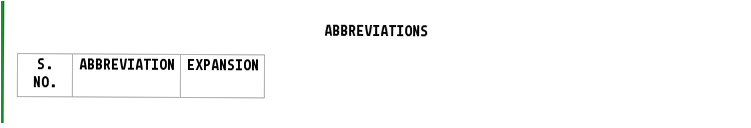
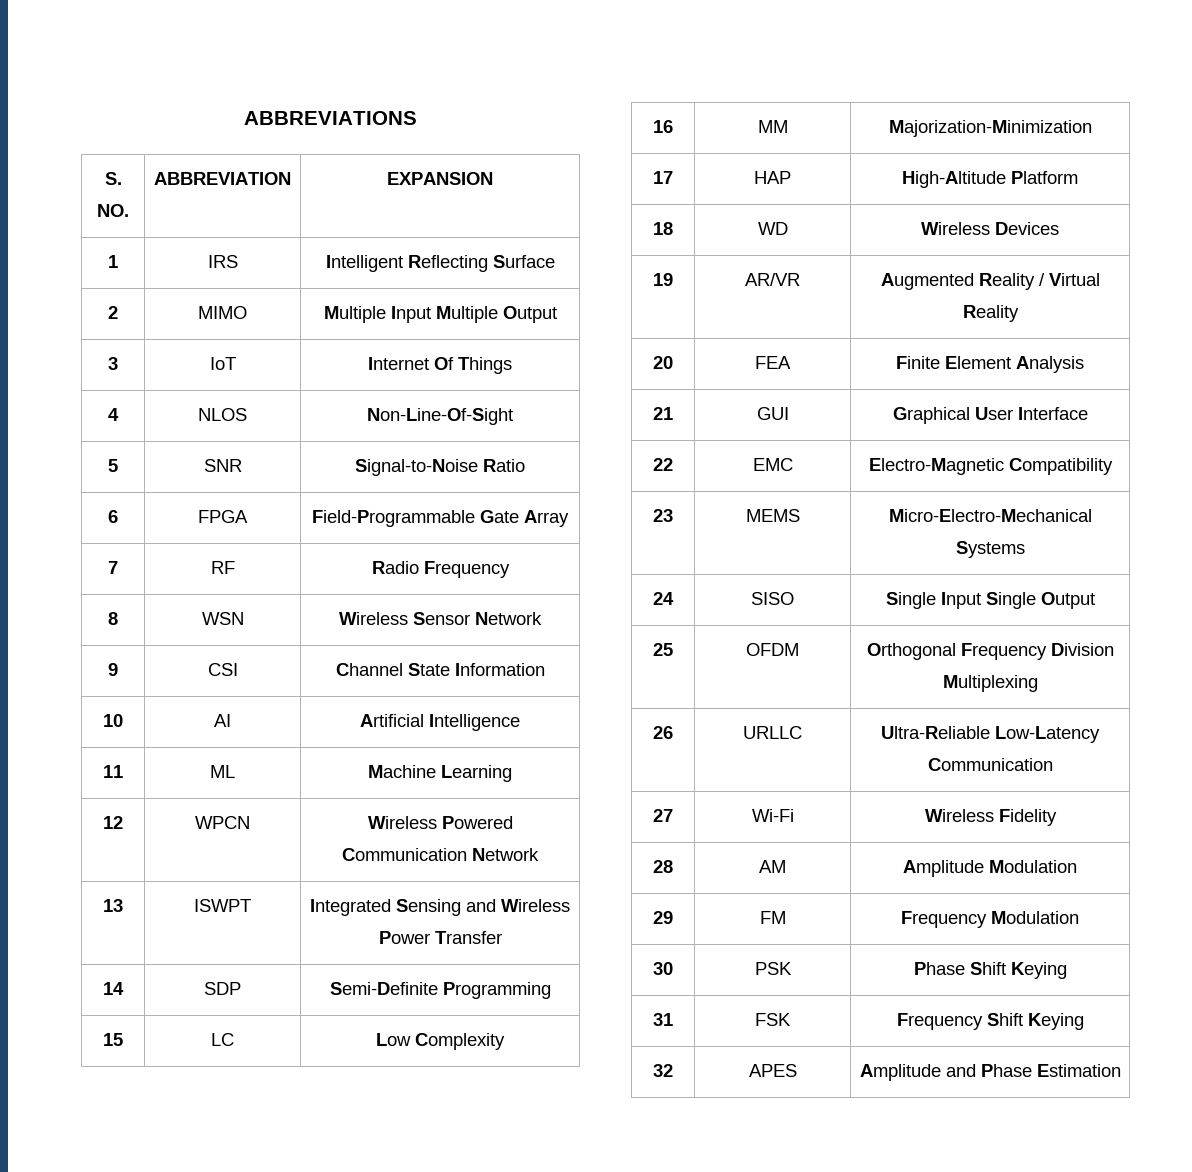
(260, 64) none -> [108,255,118,268] [207,255,238,268] [325,255,555,272] [108,306,118,319] [198,306,247,319] [323,306,557,323] [108,357,118,370] [209,357,236,370] [368,357,512,374] [108,408,119,421] [198,408,247,421] [367,408,513,425] [108,459,118,472] [203,459,242,472] [355,459,525,476] [108,510,118,523] [198,510,248,523] [312,510,569,527] [108,561,118,574] [210,561,235,574] [371,561,510,578] [108,612,118,625] [201,612,244,625] [339,612,542,625] [108,663,118,676] [207,663,238,676] [335,663,545,676] [103,714,123,727] [214,714,231,727] [360,714,520,731] [103,765,123,778] [210,765,235,778] [368,765,512,782] [103,816,123,829] [195,816,250,829] [367,816,513,829] [342,848,539,861] [103,899,123,912] [194,899,251,912] [310,899,570,916] [378,931,502,944] [103,982,124,995] [204,982,241,995] [329,982,551,999] [103,1033,123,1046] [211,1033,234,1046] [376,1033,506,1050] [653,120,673,133] [757,120,788,133] [888,120,1092,137] [653,171,673,184] [754,171,791,184] [902,171,1078,188] [653,222,673,235] [757,222,788,235] [921,222,1059,235] [653,273,673,286] [745,273,800,286] [880,273,1100,290] [962,305,1019,322] [653,356,673,369] [755,356,791,369] [896,356,1084,373] [653,407,673,420] [756,407,789,420] [892,407,1088,424] [653,458,673,471] [752,458,793,471] [868,458,1113,475] [653,509,673,522] [745,509,800,522] [888,509,1092,522] [955,541,1025,558] [653,592,674,605] [751,592,794,605] [885,592,1095,609] [653,643,673,656] [746,643,799,656] [866,643,1114,660] [942,675,1038,692] [653,726,673,739] [743,726,802,739] [881,726,1100,743] [927,758,1053,771] [653,809,673,822] [751,809,794,822] [924,809,1057,826] [653,860,673,873] [759,860,786,873] [903,860,1077,877] [653,911,673,924] [759,911,786,924] [901,911,1079,928] [653,962,673,975] [754,962,792,975] [913,962,1067,979] [653,1013,673,1026] [755,1013,791,1026] [896,1013,1084,1030] [653,1064,673,1077] [748,1064,797,1077] [859,1064,1121,1081] // 1 | IRS | Intelligent Reflecting Surface // 2 | MIMO | Multiple Input Multiple Output // 3 | IoT | Internet Of Things // 4 | NLOS | Non-Line-Of-Sight // 5 | SNR | Signal-to-Noise Ratio // 6 | FPGA | Field-Programmable Gate Array // 7 | RF | Radio Frequency // 8 | WSN | Wireless Sensor Network // 9 | CSI | Channel State Information // 10 | AI | Artificial Intelligence // 11 | ML | Machine Learning // 12 | WPCN | Wireless Powered Communication Network // 13 | ISWPT | Integrated Sensing and Wireless Power Transfer // 14 | SDP | Semi-Definite Programming // 15 | LC | Low Complexity // 16 | MM | Majorization-Minimization // 17 | HAP | High-Altitude Platform // 18 | WD | Wireless Devices // 19 | AR/VR | Augmented Reality / Virtual Reality // 20 | FEA | Finite Element Analysis // 21 | GUI | Graphical User Interface // 22 | EMC | Electro-Magnetic Compatibility // 23 | MEMS | Micro-Electro-Mechanical Systems // 24 | SISO | Single Input Single Output // 25 | OFDM | Orthogonal Frequency Division Multiplexing // 26 | URLLC | Ultra-Reliable Low-Latency Communication // 27 | Wi-Fi | Wireless Fidelity // 28 | AM | Amplitude Modulation // 29 | FM | Frequency Modulation // 30 | PSK | Phase Shift Keying // 31 | FSK | Frequency Shift Keying // 32 | APES | Amplitude and Phase Estimation

